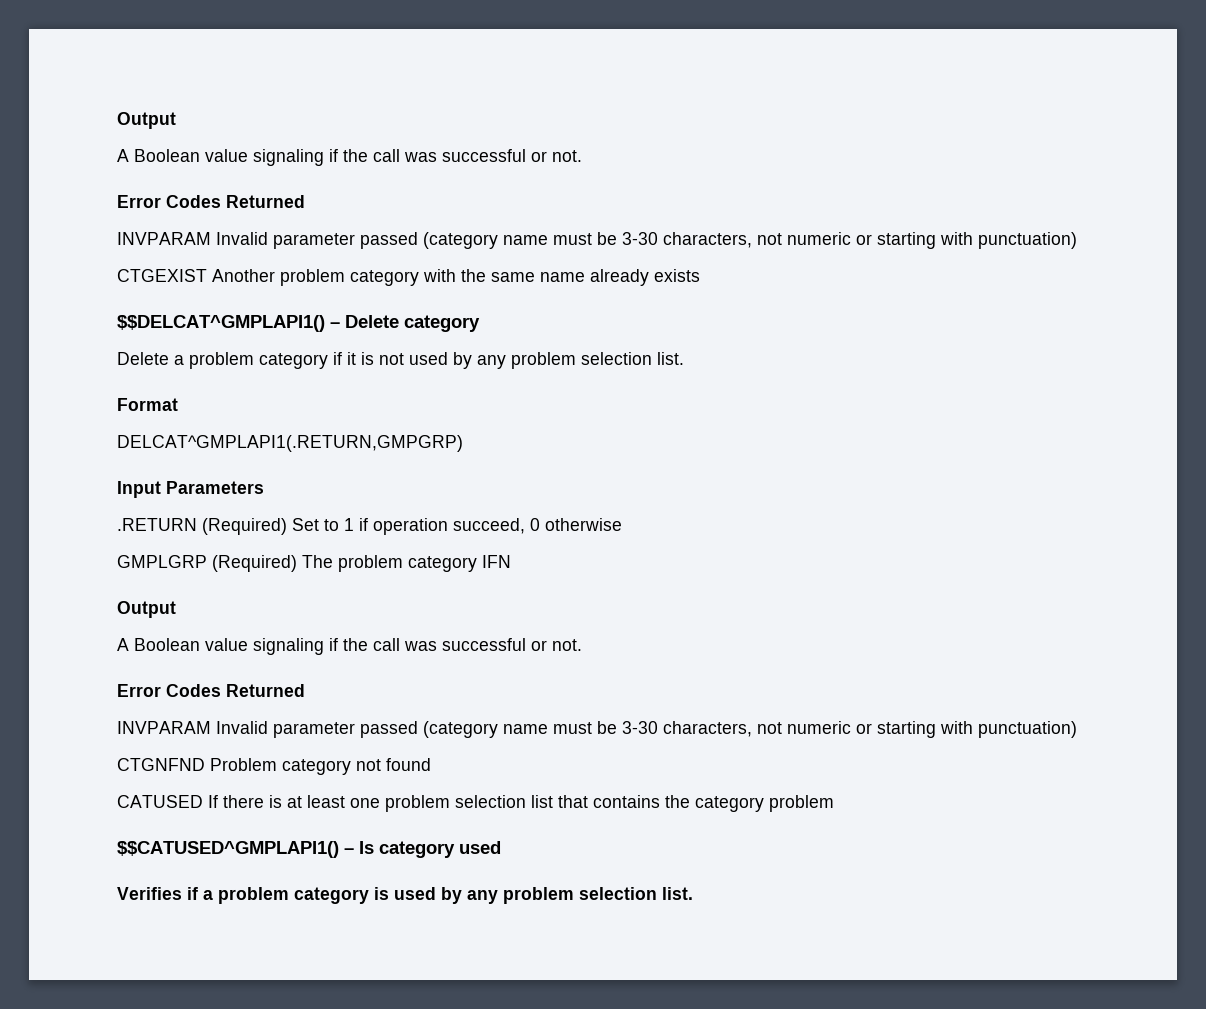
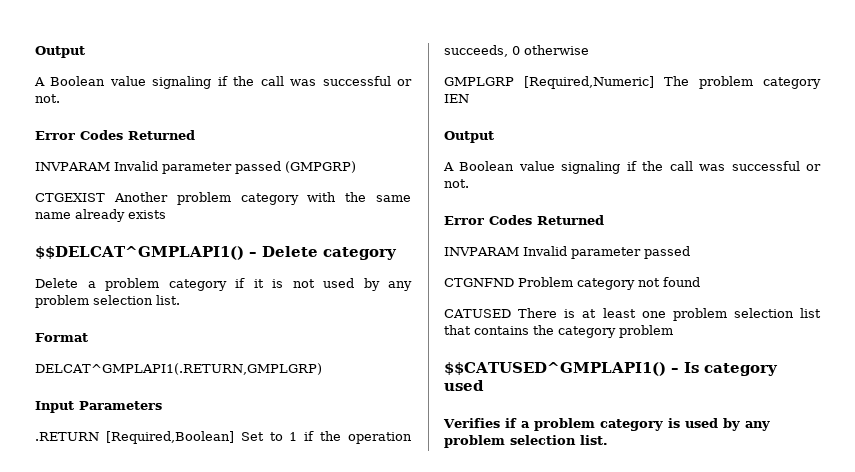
[423,232,1077,249] (category name must be 3-30 characters, not numeric or starting with punctuation) -> [284,161,356,173] (GMPGRP)
[117,435,463,452] DELCAT^GMPLAPI1(.RETURN,GMPGRP) -> [35,363,322,375] DELCAT^GMPLAPI1(.RETURN,GMPLGRP)
[202,518,287,535] (Required) -> [105,431,234,444] [Required,Boolean]
[373,518,525,535] operation succeed, -> [320,431,412,444] [444,45,508,57] the operation succeeds,
[212,555,297,572] (Required) -> [524,76,654,89] [Required,Numeric]
[482,555,511,568] IFN -> [444,94,469,103] IEN
[423,721,1077,738] (category name must be 3-30 characters, not numeric or starting with punctuation) -> (690, 252) none
[208,795,264,808] If there -> [518,308,558,318] There

